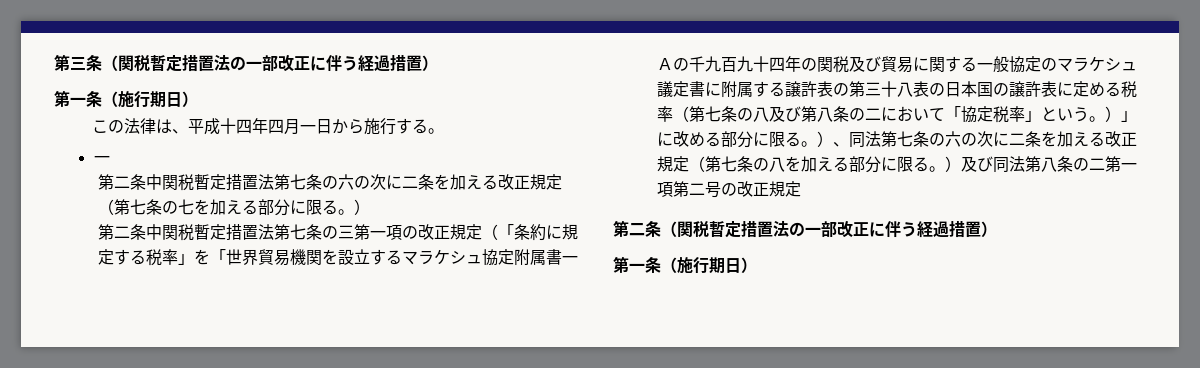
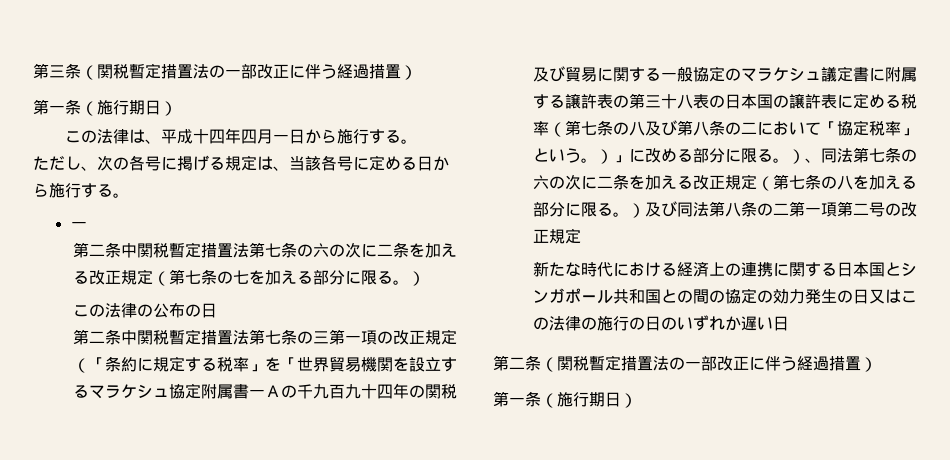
(445, 131) none -> [33,155,449,171] [33,183,129,198] // ただし、次の各号に掲げる規定は、当該各号に定める日から施行する。
(371, 207) none -> [72,302,217,318] // この法律の公布の日
(802, 189) none -> [532,261,917,277] [532,288,917,304] [532,315,789,331] // 新たな時代における経済上の連携に関する日本国とシンガポール共和国との間の協定の効力発生の日又はこの法律の施行の日のいずれか遅い日

